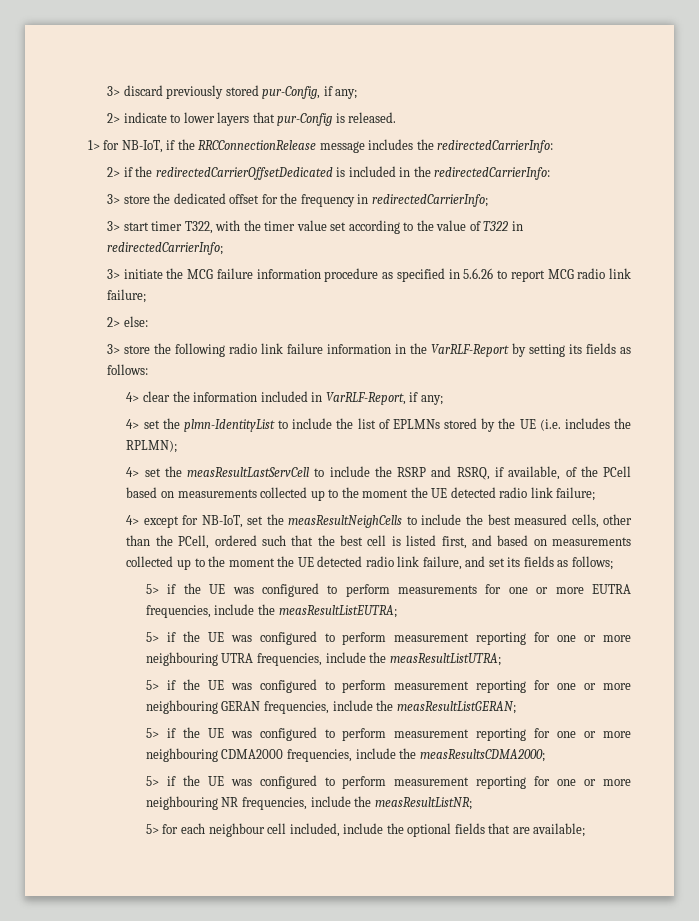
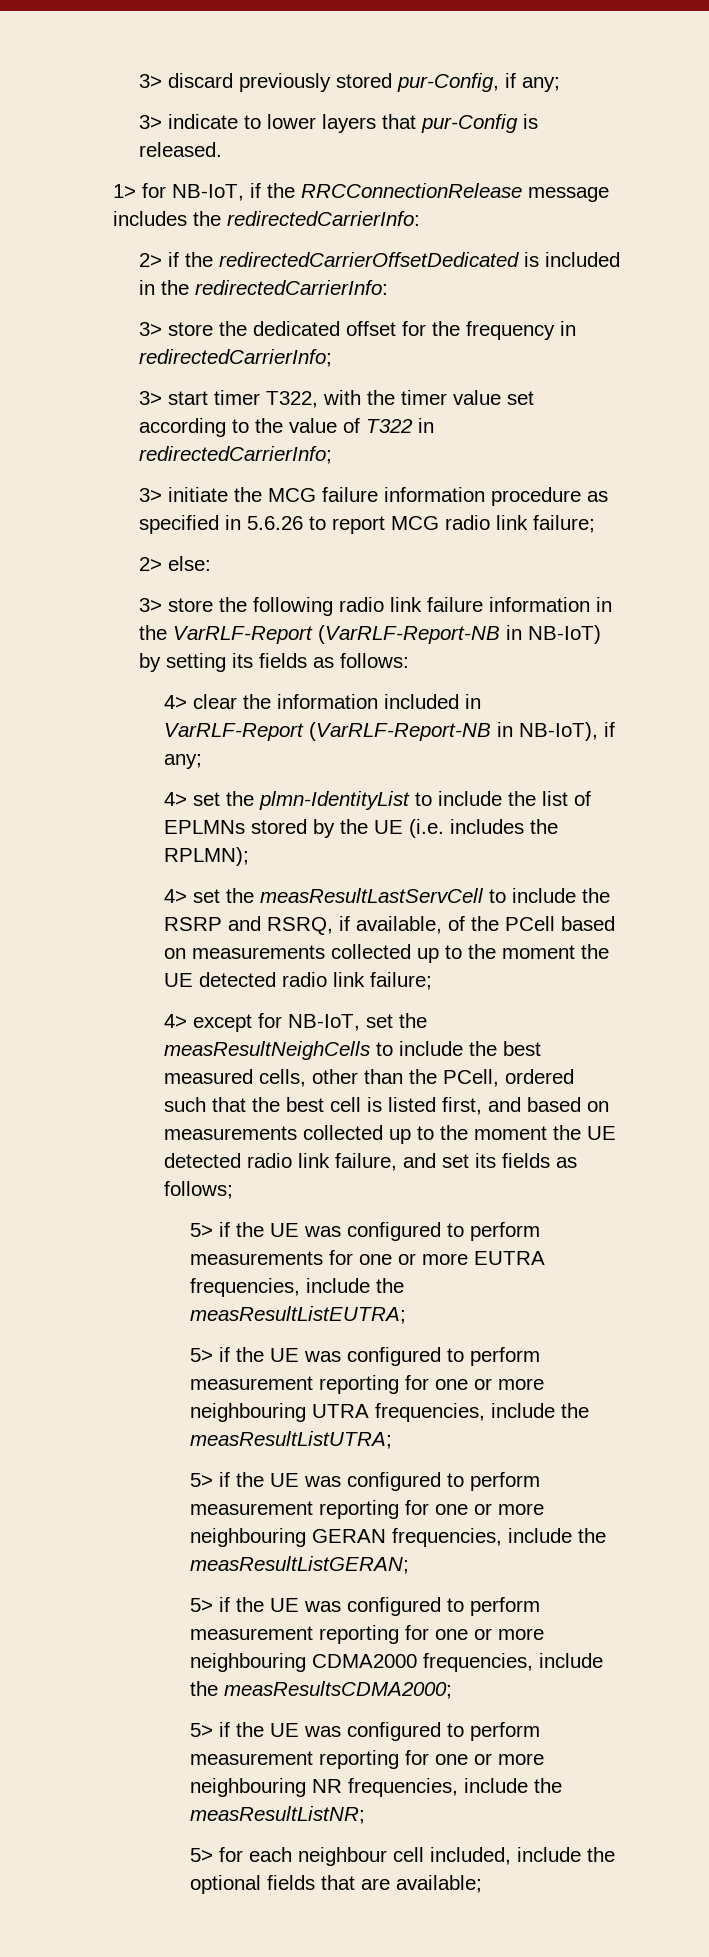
[106,113,120,123] 2> -> [138,115,162,129] 3>
(509, 350) none -> [317,625,601,644] (VarRLF-Report-NB in NB-IoT)
[325,392,406,405] VarRLF-Report, -> [164,722,599,741] VarRLF-Report (VarRLF-Report-NB in NB-IoT),

